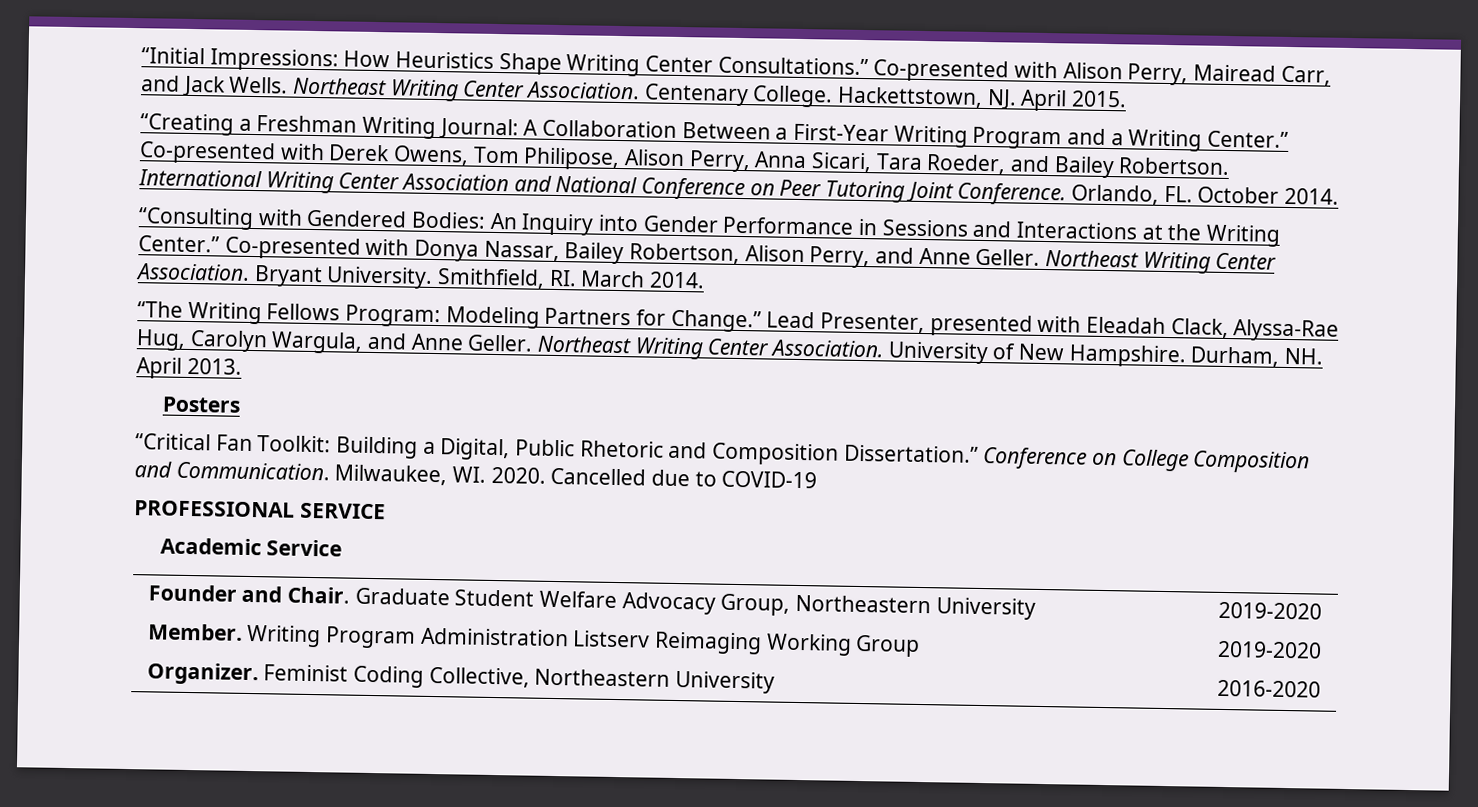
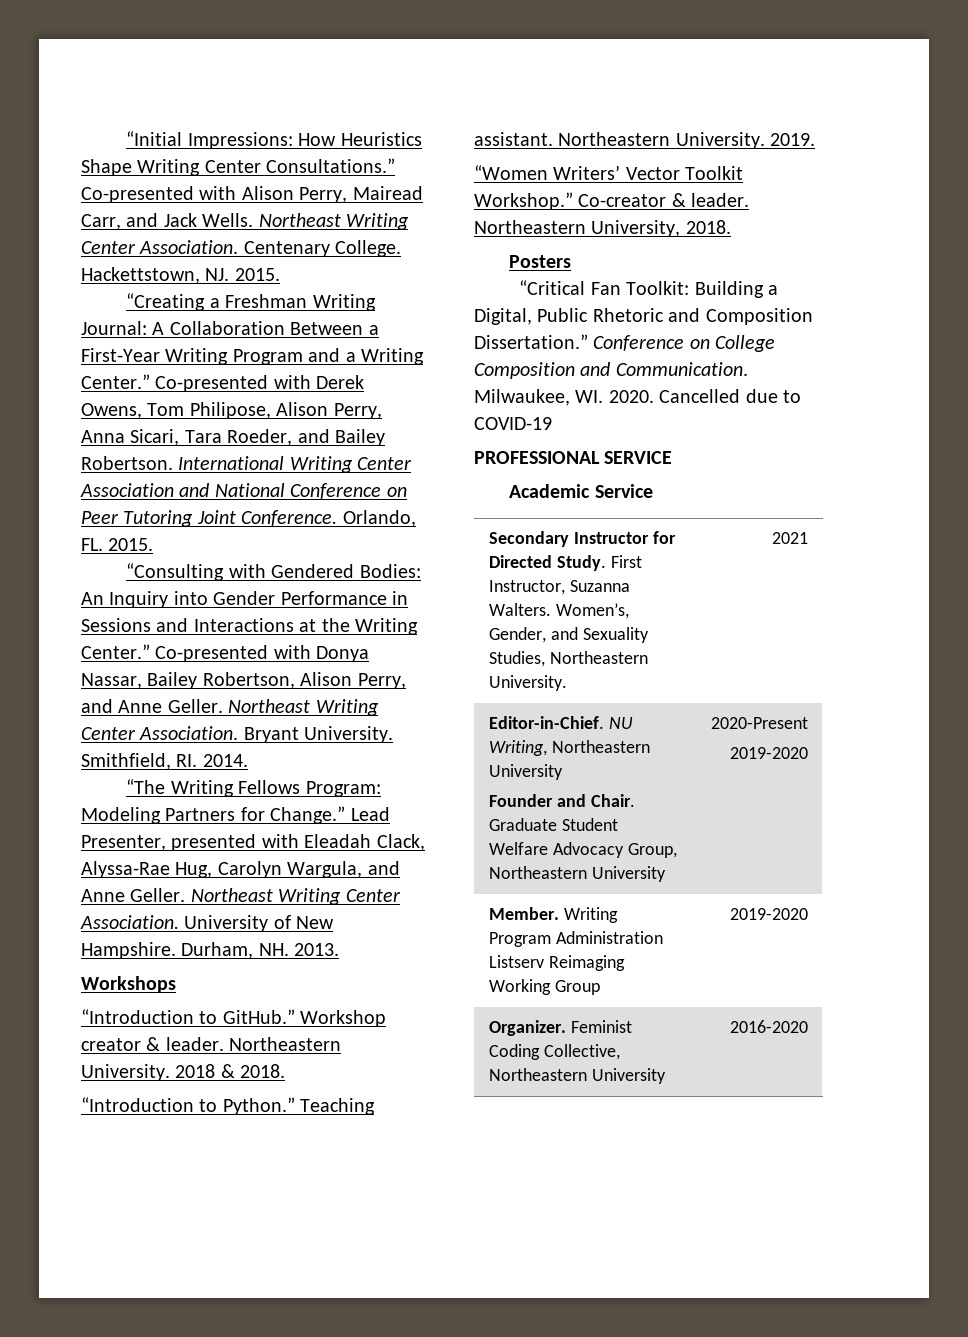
[1020,89,1068,112] April -> (230, 274) none
[1197,186,1340,205] October 2014. -> [108,538,154,551] 2015.
[580,270,646,288] March -> (198, 760) none
[136,357,182,379] April -> (289, 949) none
(242, 366) none -> [81,976,176,993] [81,1009,387,1027] [81,1037,342,1051] [81,1064,286,1081] [81,1097,376,1115] [474,132,816,149] [474,165,744,180] [474,192,750,210] [474,220,731,237] // Workshops // “Introduction to GitHub.” Workshop creator & leader. Northeastern University. 2018 & 2018. // “Introduction to Python.” Teaching assistant. Northeastern University. 2019. // “Women Writers’ Vector Toolkit Workshop.” Co-creator & leader. Northeastern University, 2018.
(343, 548) none -> [488,531,676,547] [488,555,642,571] [488,580,630,595] [488,603,629,619] [488,627,649,643] [488,651,648,667] [488,675,567,691] [772,532,809,544] [488,716,633,729] [488,740,650,756] [488,764,563,780] Secondary Instructor for Directed Study. First Instructor, Suzanna Walters. Women’s, Gender, and Sexuality Studies, Northeastern University. | 2021 // Editor-in-Chief. NU Writing, Northeastern University //
(1036, 608) none -> [711,717,809,729] 2020-Present //

